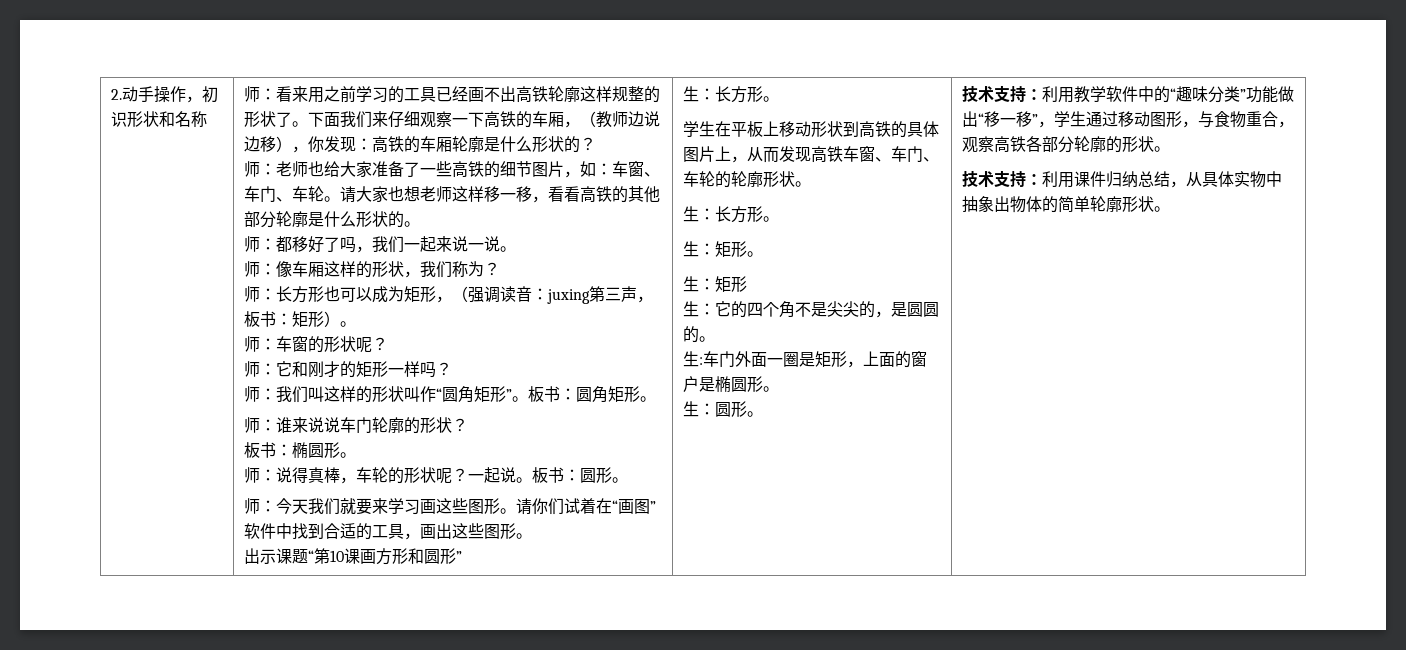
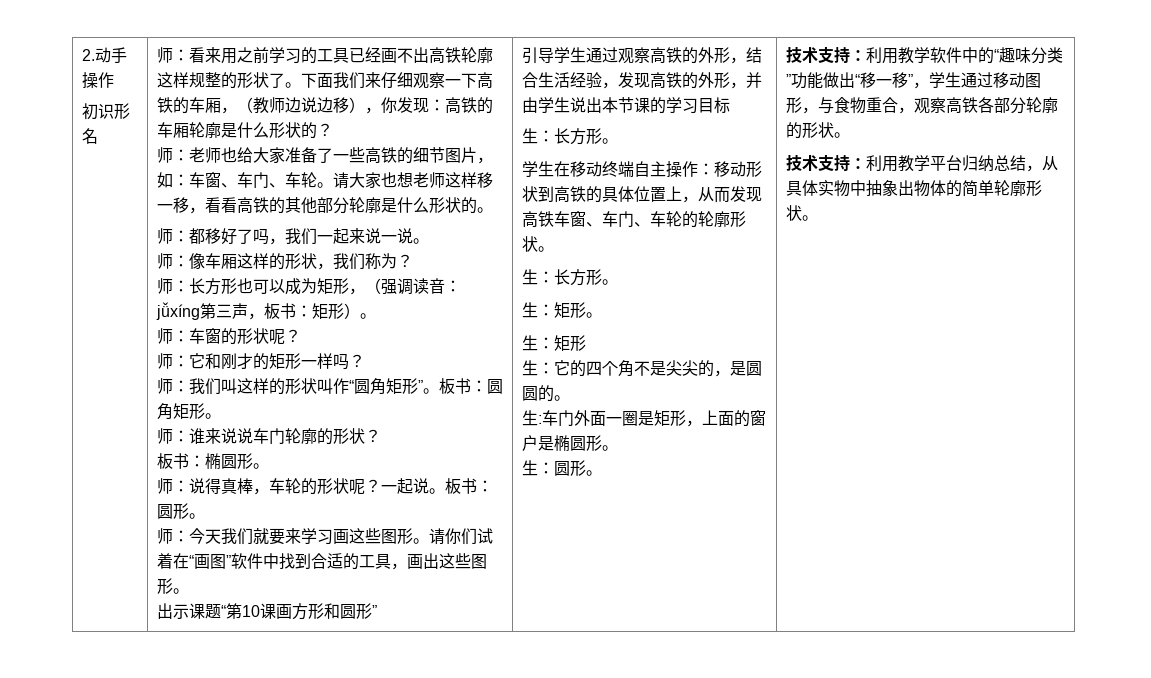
[186,86,219,103] [111,111,176,127] ，初识形状和 -> [81,103,130,120] // 初识形
[191,111,208,127] 称 -> (98, 136) none
[547,289,591,304] juxing -> [155,302,200,320] jǚxíng
(463, 556) none -> [521,47,762,64] [521,72,762,89] [521,97,730,114] 引导学生通过观察高铁的外形，结合生活经验，发现高铁的外形，并由学生说出本节课的学习目标 //
[731,121,780,137] 平板上 -> [569,161,714,178] 移动终端自主操作：
[683,146,716,162] 图片 -> [633,186,666,202] 位置
[1074,171,1107,187] 课件 -> [897,155,962,172] 教学平台

